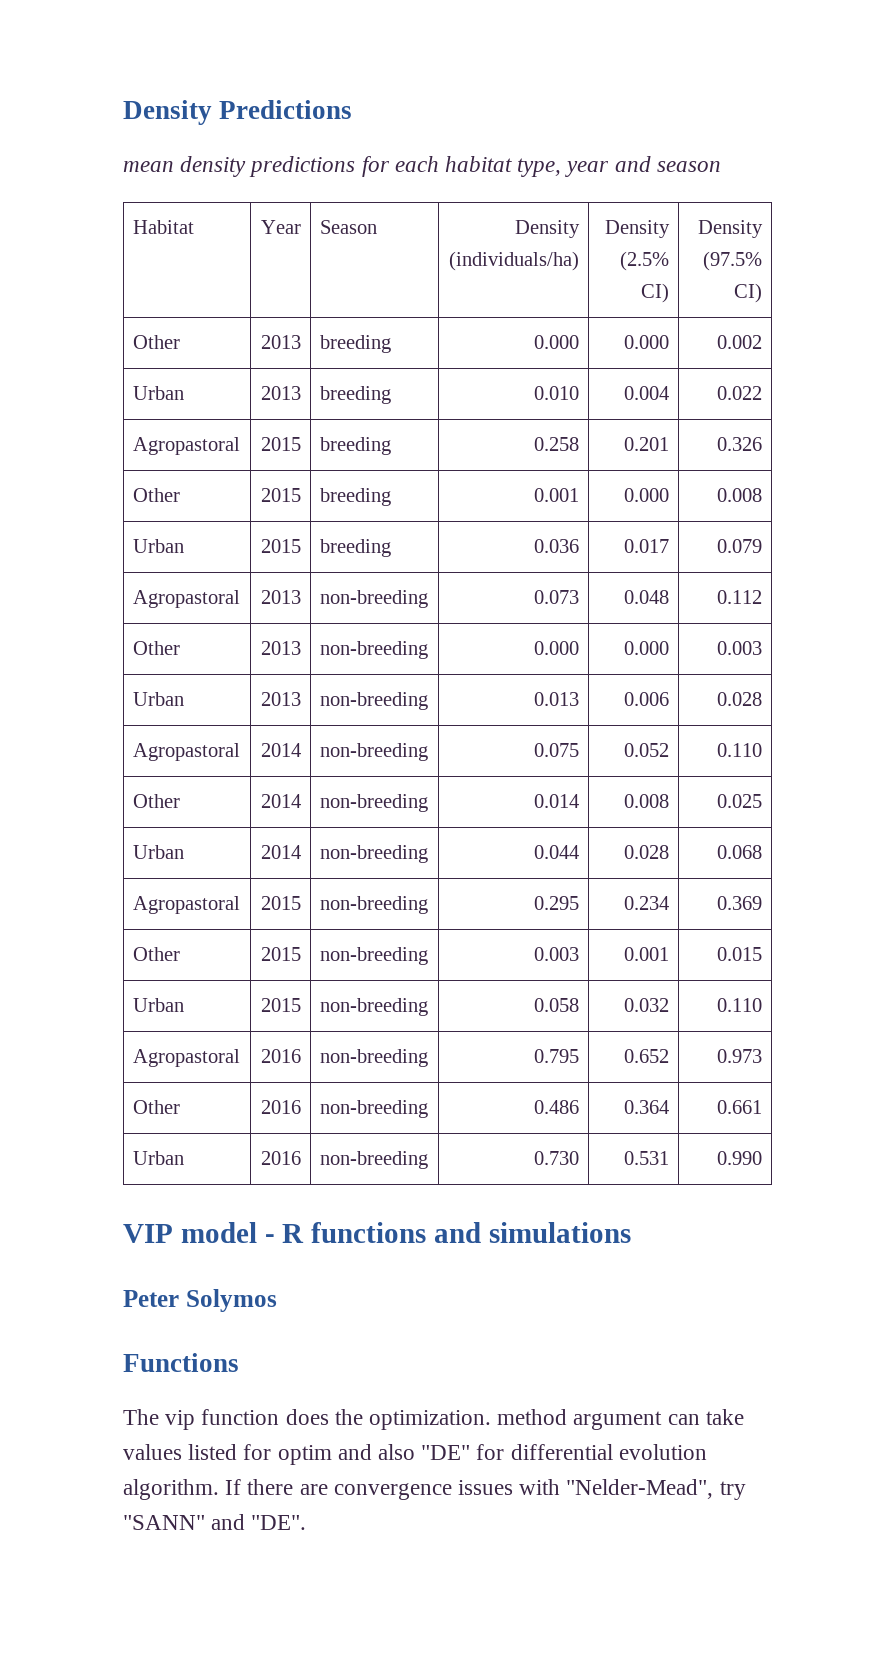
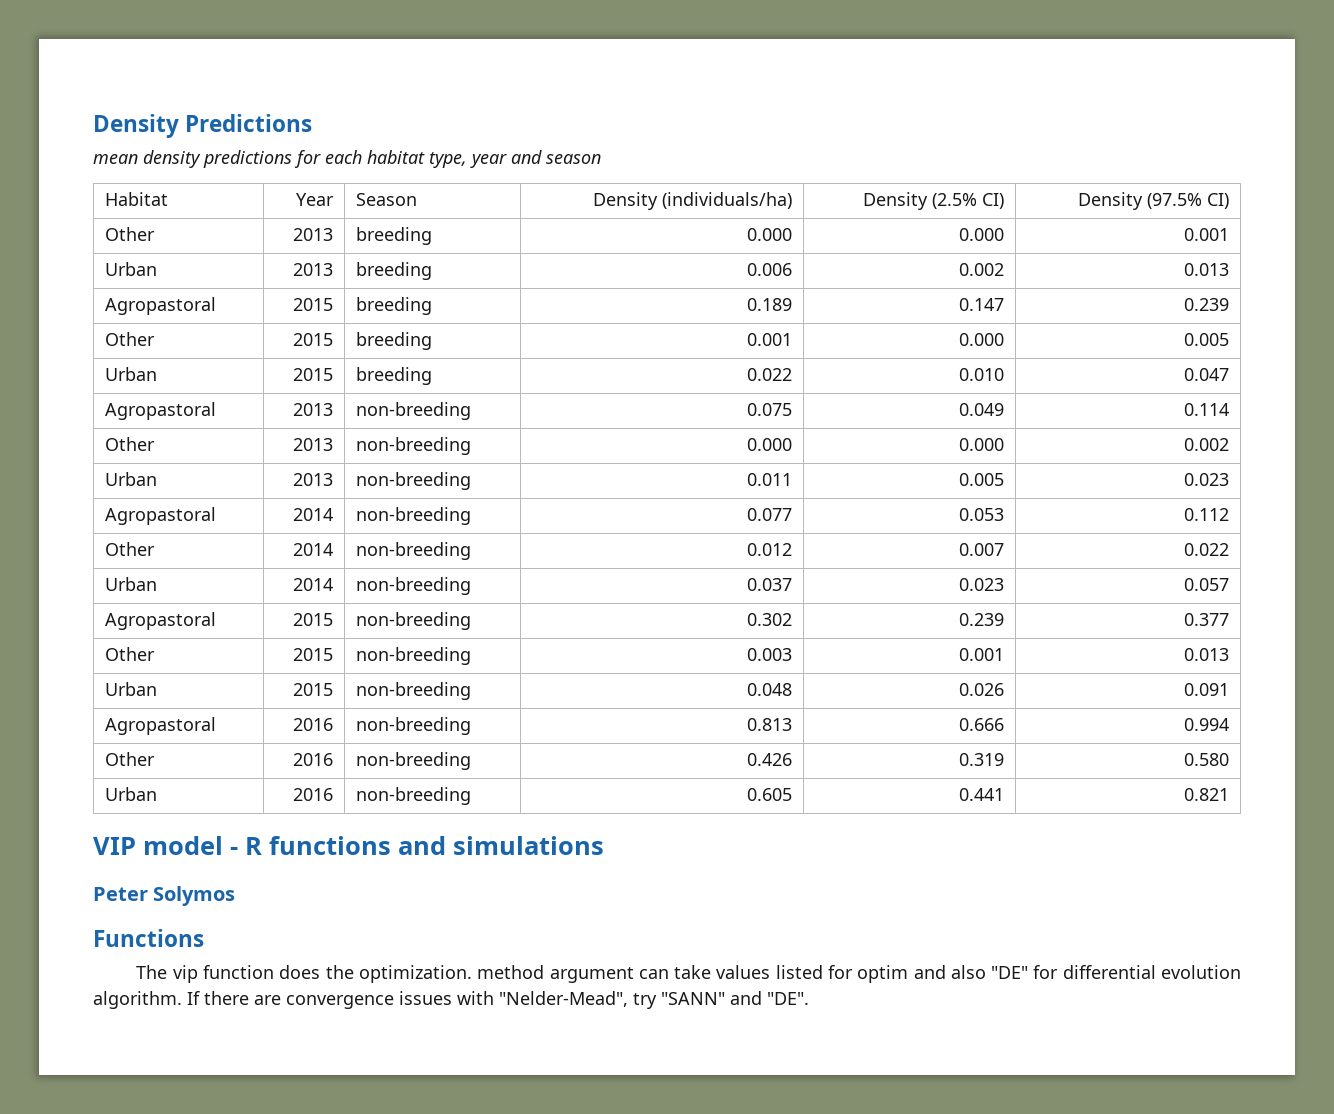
[717,335,763,349] 0.002 -> [1184,228,1230,241] 0.001
[534,386,580,400] [624,386,670,400] [717,386,763,400] 0.010 | 0.004 | 0.022 -> [747,263,793,276] [959,263,1005,276] [1184,263,1230,276] 0.006 | 0.002 | 0.013
[534,437,580,451] [624,437,670,451] [717,437,763,451] 0.258 | 0.201 | 0.326 -> [747,298,793,311] [959,298,1005,311] [1184,298,1230,311] 0.189 | 0.147 | 0.239
[717,488,763,502] 0.008 -> [1184,333,1230,346] 0.005
[534,539,580,553] [624,539,670,553] [717,539,763,553] 0.036 | 0.017 | 0.079 -> [747,368,793,381] [959,368,1005,381] [1184,368,1230,381] 0.022 | 0.010 | 0.047
[534,590,580,604] [624,590,670,604] [717,590,763,604] 0.073 | 0.048 | 0.112 -> [747,403,793,416] [959,403,1005,416] [1184,403,1230,416] 0.075 | 0.049 | 0.114
[717,641,763,655] 0.003 -> [1184,438,1230,451] 0.002
[534,692,580,706] [624,692,670,706] [717,692,763,706] 0.013 | 0.006 | 0.028 -> [747,473,793,486] [959,473,1005,486] [1184,473,1230,486] 0.011 | 0.005 | 0.023
[534,743,580,757] [624,743,670,757] [717,743,763,757] 0.075 | 0.052 | 0.110 -> [747,508,793,521] [959,508,1005,521] [1184,508,1230,521] 0.077 | 0.053 | 0.112
[534,794,580,808] [624,794,670,808] [717,794,763,808] 0.014 | 0.008 | 0.025 -> [747,543,793,556] [959,543,1005,556] [1184,543,1230,556] 0.012 | 0.007 | 0.022
[534,845,580,859] [624,845,670,859] [717,845,763,859] 0.044 | 0.028 | 0.068 -> [747,578,793,591] [959,578,1005,591] [1184,578,1230,591] 0.037 | 0.023 | 0.057
[534,896,580,910] [624,896,670,910] [717,896,763,910] 0.295 | 0.234 | 0.369 -> [747,613,793,626] [959,613,1005,626] [1184,613,1230,626] 0.302 | 0.239 | 0.377
[717,947,763,961] 0.015 -> [1184,648,1230,661] 0.013
[534,998,580,1012] [624,998,670,1012] [717,998,763,1012] 0.058 | 0.032 | 0.110 -> [747,683,793,696] [959,683,1005,696] [1184,683,1230,696] 0.048 | 0.026 | 0.091
[534,1049,580,1063] [624,1049,670,1063] [717,1049,763,1063] 0.795 | 0.652 | 0.973 -> [747,718,793,731] [959,718,1005,731] [1184,718,1230,731] 0.813 | 0.666 | 0.994
[534,1100,580,1114] [624,1100,670,1114] [717,1100,763,1114] 0.486 | 0.364 | 0.661 -> [747,753,793,766] [959,753,1005,766] [1184,753,1230,766] 0.426 | 0.319 | 0.580
[534,1151,580,1165] [624,1151,670,1165] [717,1151,763,1165] 0.730 | 0.531 | 0.990 -> [747,788,793,801] [959,788,1005,801] [1184,788,1230,801] 0.605 | 0.441 | 0.821

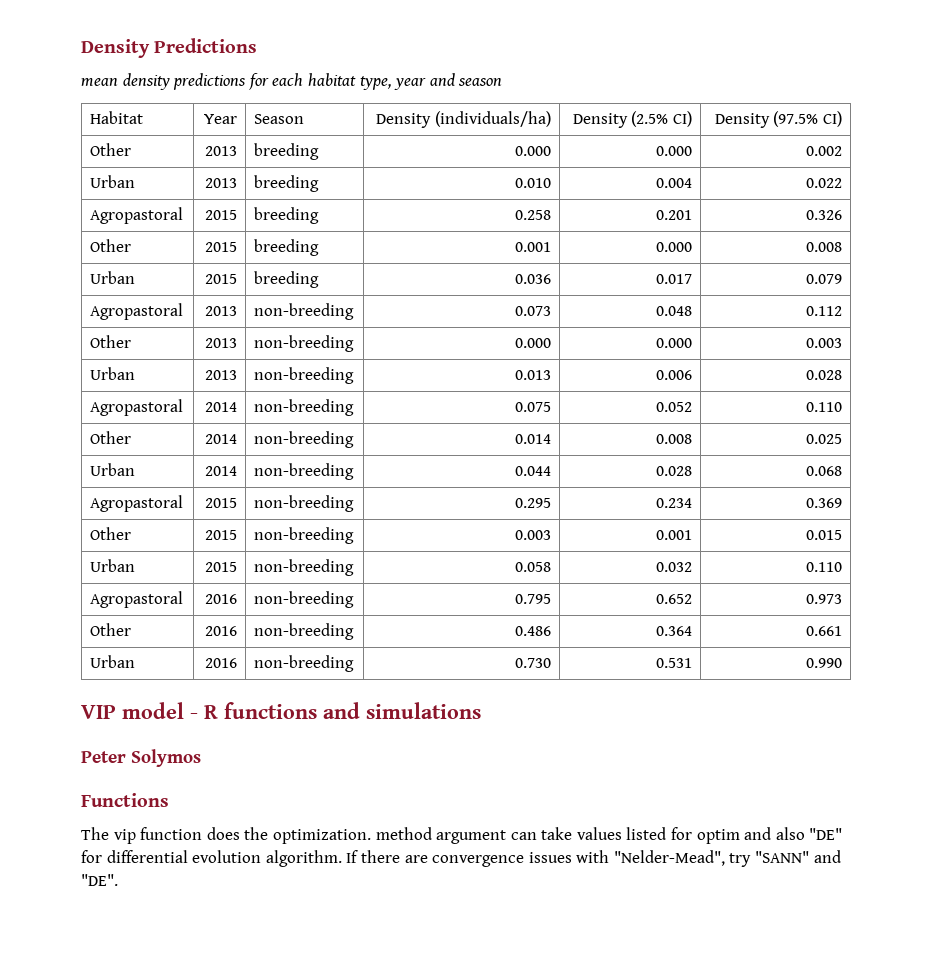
[1184,228,1230,241] 0.001 -> [805,146,842,156] 0.002
[747,263,793,276] [959,263,1005,276] [1184,263,1230,276] 0.006 | 0.002 | 0.013 -> [514,178,551,188] [655,178,692,188] [805,178,842,188] 0.010 | 0.004 | 0.022
[747,298,793,311] [959,298,1005,311] [1184,298,1230,311] 0.189 | 0.147 | 0.239 -> [514,210,551,220] [655,210,692,220] [805,210,842,220] 0.258 | 0.201 | 0.326
[1184,333,1230,346] 0.005 -> [805,242,842,252] 0.008
[747,368,793,381] [959,368,1005,381] [1184,368,1230,381] 0.022 | 0.010 | 0.047 -> [514,274,551,284] [655,274,692,284] [805,274,842,284] 0.036 | 0.017 | 0.079
[747,403,793,416] [959,403,1005,416] [1184,403,1230,416] 0.075 | 0.049 | 0.114 -> [514,306,551,316] [655,306,692,316] [805,306,842,316] 0.073 | 0.048 | 0.112
[1184,438,1230,451] 0.002 -> [805,338,842,348] 0.003
[747,473,793,486] [959,473,1005,486] [1184,473,1230,486] 0.011 | 0.005 | 0.023 -> [514,370,551,380] [655,370,692,380] [805,370,842,380] 0.013 | 0.006 | 0.028
[747,508,793,521] [959,508,1005,521] [1184,508,1230,521] 0.077 | 0.053 | 0.112 -> [514,402,551,412] [655,402,692,412] [805,402,842,412] 0.075 | 0.052 | 0.110
[747,543,793,556] [959,543,1005,556] [1184,543,1230,556] 0.012 | 0.007 | 0.022 -> [514,434,551,444] [655,434,692,444] [805,434,842,444] 0.014 | 0.008 | 0.025
[747,578,793,591] [959,578,1005,591] [1184,578,1230,591] 0.037 | 0.023 | 0.057 -> [514,466,551,476] [655,466,692,476] [805,466,842,476] 0.044 | 0.028 | 0.068
[747,613,793,626] [959,613,1005,626] [1184,613,1230,626] 0.302 | 0.239 | 0.377 -> [514,498,551,508] [655,498,692,508] [805,498,842,508] 0.295 | 0.234 | 0.369
[1184,648,1230,661] 0.013 -> [805,530,842,540] 0.015
[747,683,793,696] [959,683,1005,696] [1184,683,1230,696] 0.048 | 0.026 | 0.091 -> [514,562,551,572] [655,562,692,572] [805,562,842,572] 0.058 | 0.032 | 0.110
[747,718,793,731] [959,718,1005,731] [1184,718,1230,731] 0.813 | 0.666 | 0.994 -> [514,594,551,604] [655,594,692,604] [805,594,842,604] 0.795 | 0.652 | 0.973
[747,753,793,766] [959,753,1005,766] [1184,753,1230,766] 0.426 | 0.319 | 0.580 -> [514,626,551,636] [655,626,692,636] [805,626,842,636] 0.486 | 0.364 | 0.661
[747,788,793,801] [959,788,1005,801] [1184,788,1230,801] 0.605 | 0.441 | 0.821 -> [514,658,551,668] [655,658,692,668] [805,658,842,668] 0.730 | 0.531 | 0.990

